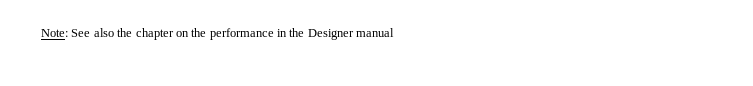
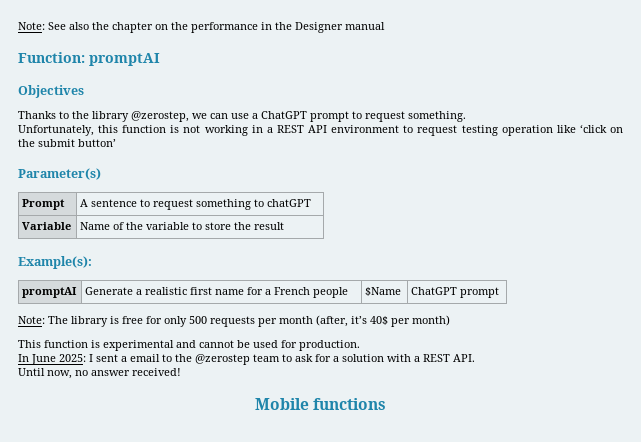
(395, 32) none -> [18,52,160,66] [18,85,84,98] [18,111,466,122] [18,124,624,136] [18,139,116,147] [18,168,101,180] [22,199,66,210] [80,199,312,210] [22,222,72,230] [80,222,285,230] [18,256,92,269] [22,287,78,298] [85,287,349,298] [365,287,402,296] [411,287,500,298] [18,315,450,327] [18,340,360,351] [18,354,475,365] [18,368,181,379] [254,398,387,410] // Function: promptAI // Objectives // Thanks to the library @zerostep, we can use a ChatGPT prompt to request something. // Unfortunately, this function is not working in a REST API environment to request testing operation like ‘click on the submit button’ // Parameter(s) // Prompt | A sentence to request something to chatGPT // Variable | Name of the variable to store the result // Example(s): // promptAI | Generate a realistic first name for a French people | $Name | ChatGPT prompt // Note: The library is free for only 500 requests per month (after, it’s 40$ per month) // This function is experimental and cannot be used for production. // In June 2025: I sent a email to the @zerostep team to ask for a solution with a REST API. // Until now, no answer received! // Mobile functions

